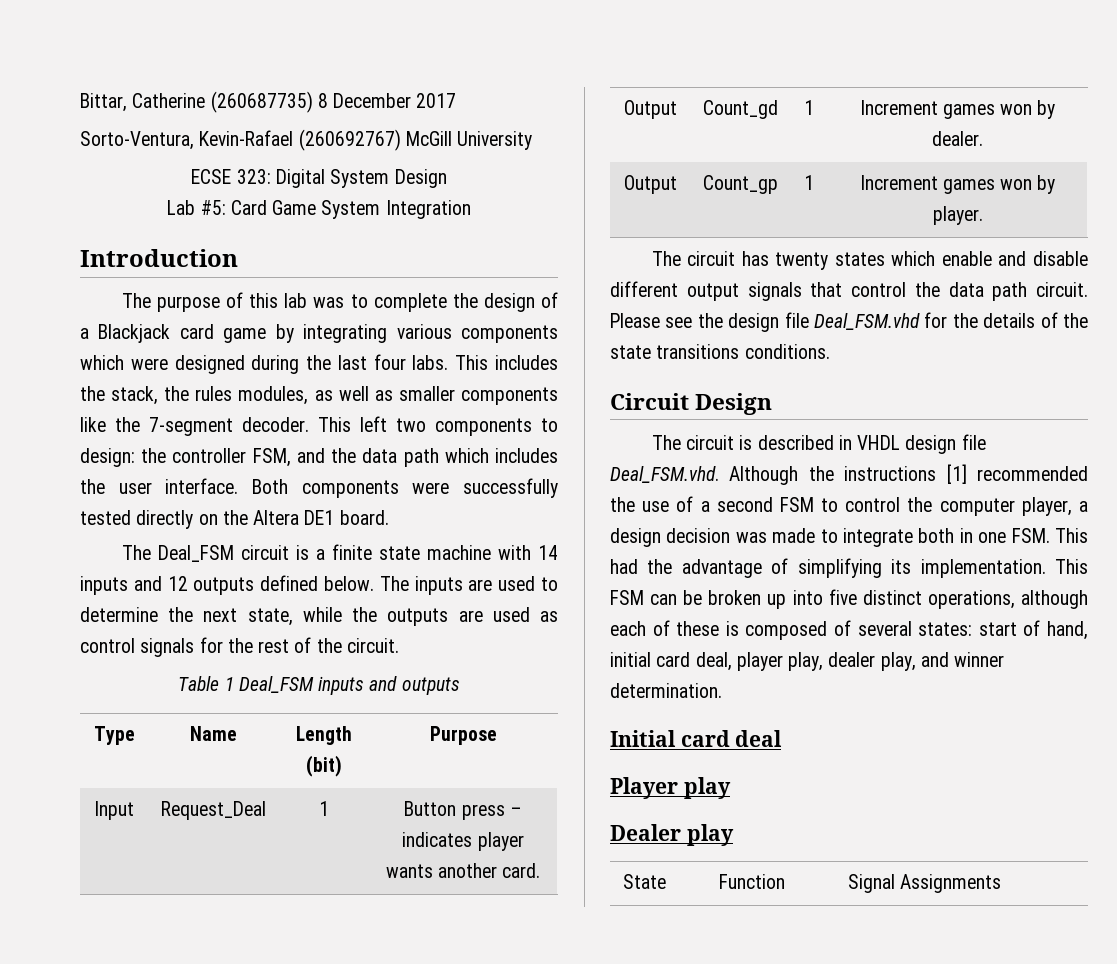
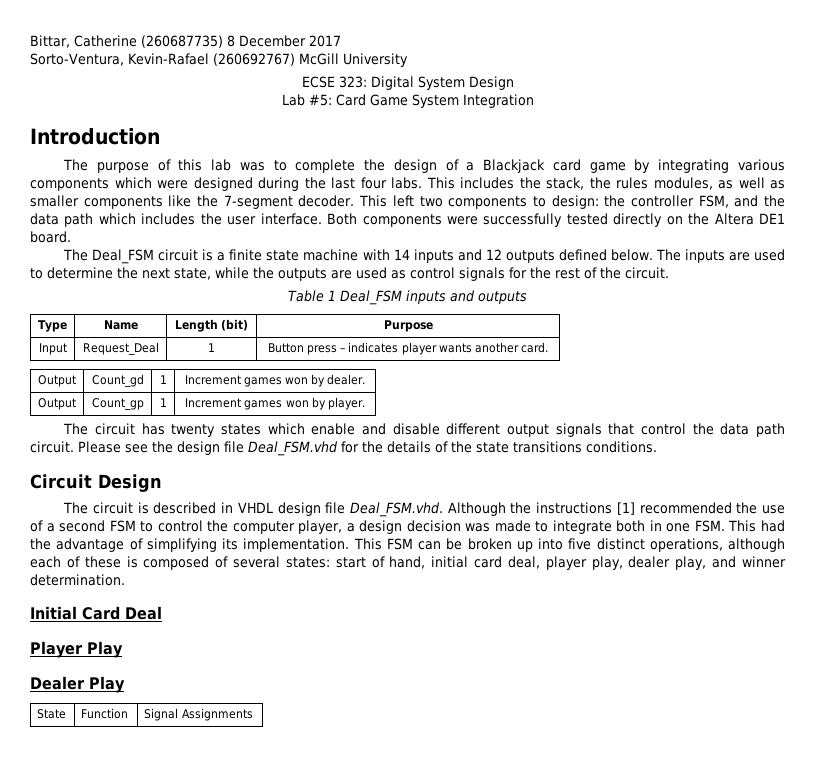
[680,730,783,747] card deal -> [82,606,162,620] Card Deal
[683,777,731,799] play -> [87,641,123,658] Play
[686,824,734,846] play -> [89,676,125,693] Play

